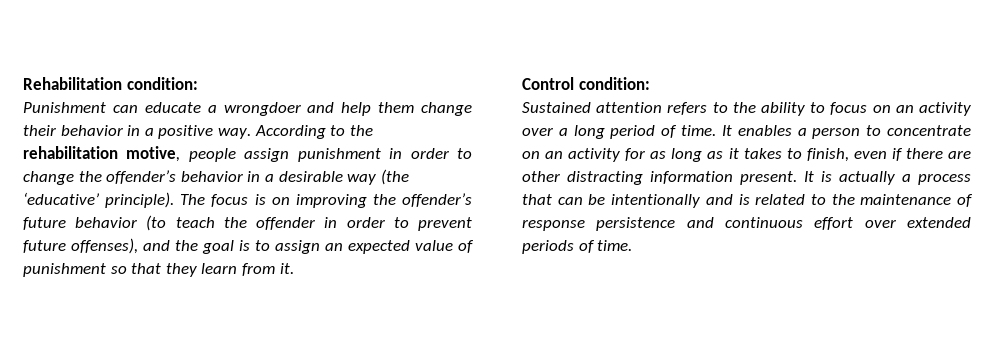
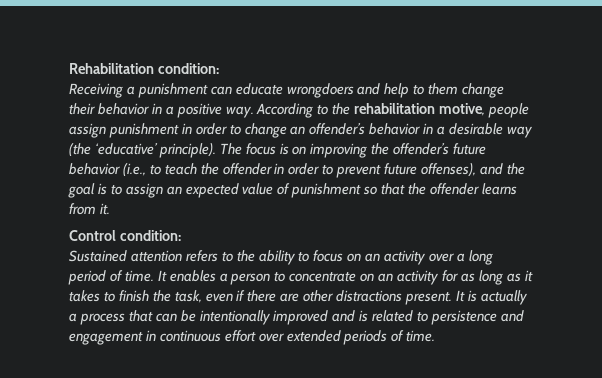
[23,102,301,116] Punishment can educate a wrongdoer -> [69,83,354,98] Receiving a punishment can educate wrongdoers
(372, 109) none -> [413,85,425,95] to
[78,171,102,182] the -> [290,126,306,135] an
[146,215,167,231] (to -> [122,163,161,176] (i.e., to
[165,263,238,277] they learn -> [408,183,517,195] the offender learns
[806,148,849,162] finish, -> [118,290,202,303] finish the task,
[567,171,733,185] distracting information -> [336,290,403,302] distractions
(701, 201) none -> [273,310,329,325] improved
[831,194,973,207] [522,217,714,231] the maintenance of response persistence and -> [431,310,524,325] [69,330,156,345] persistence and engagement in

